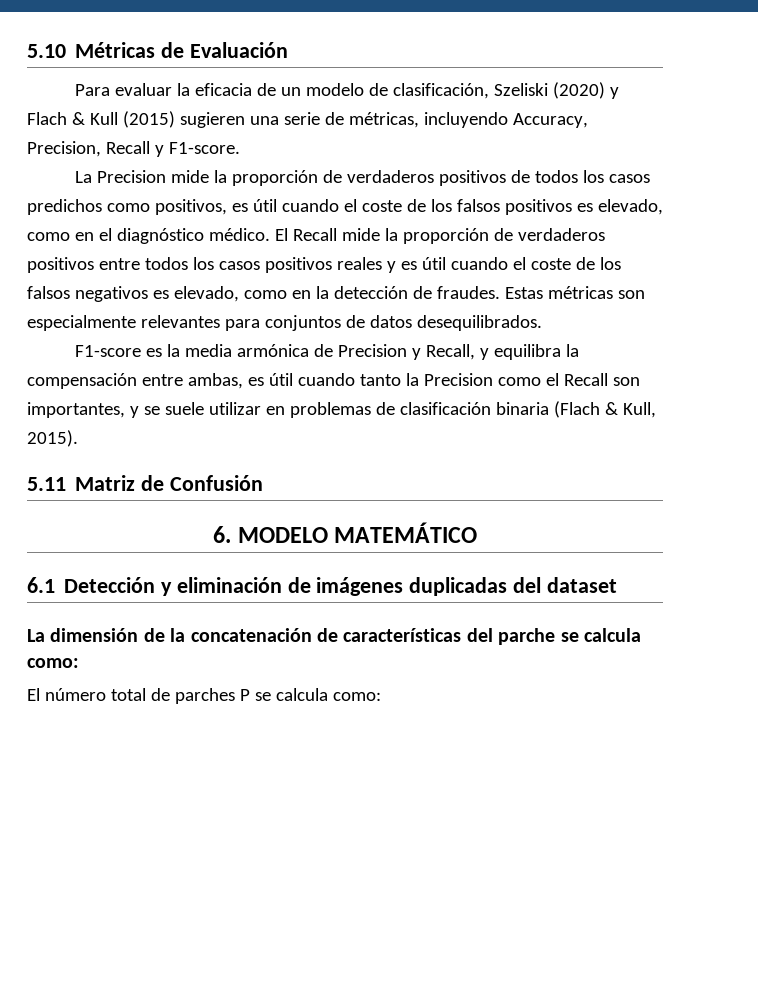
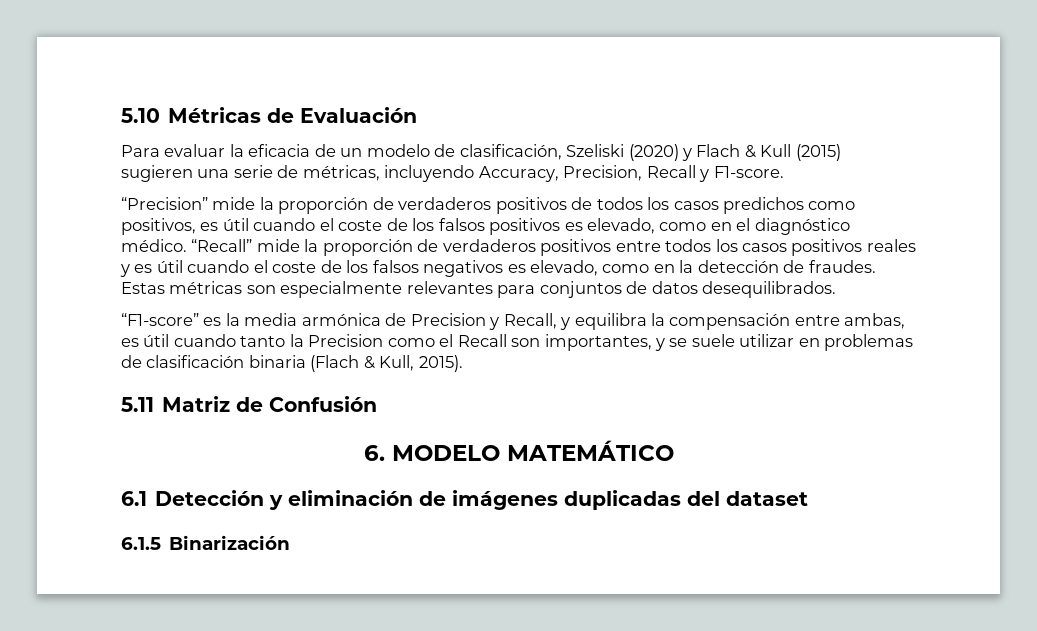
[74,170,166,183] La Precision -> [121,197,208,210] “Precision”
[274,228,337,241] El Recall -> [191,239,253,252] “Recall”
[74,345,141,357] F1-score -> [121,313,199,326] “F1-score”
[27,628,641,645] [27,658,79,668] [27,688,381,704] La dimensión de la concatenación de características del parche se calcula como: // El número total de parches P se calcula como: -> [121,535,291,550] 6.1.5 Binarización

